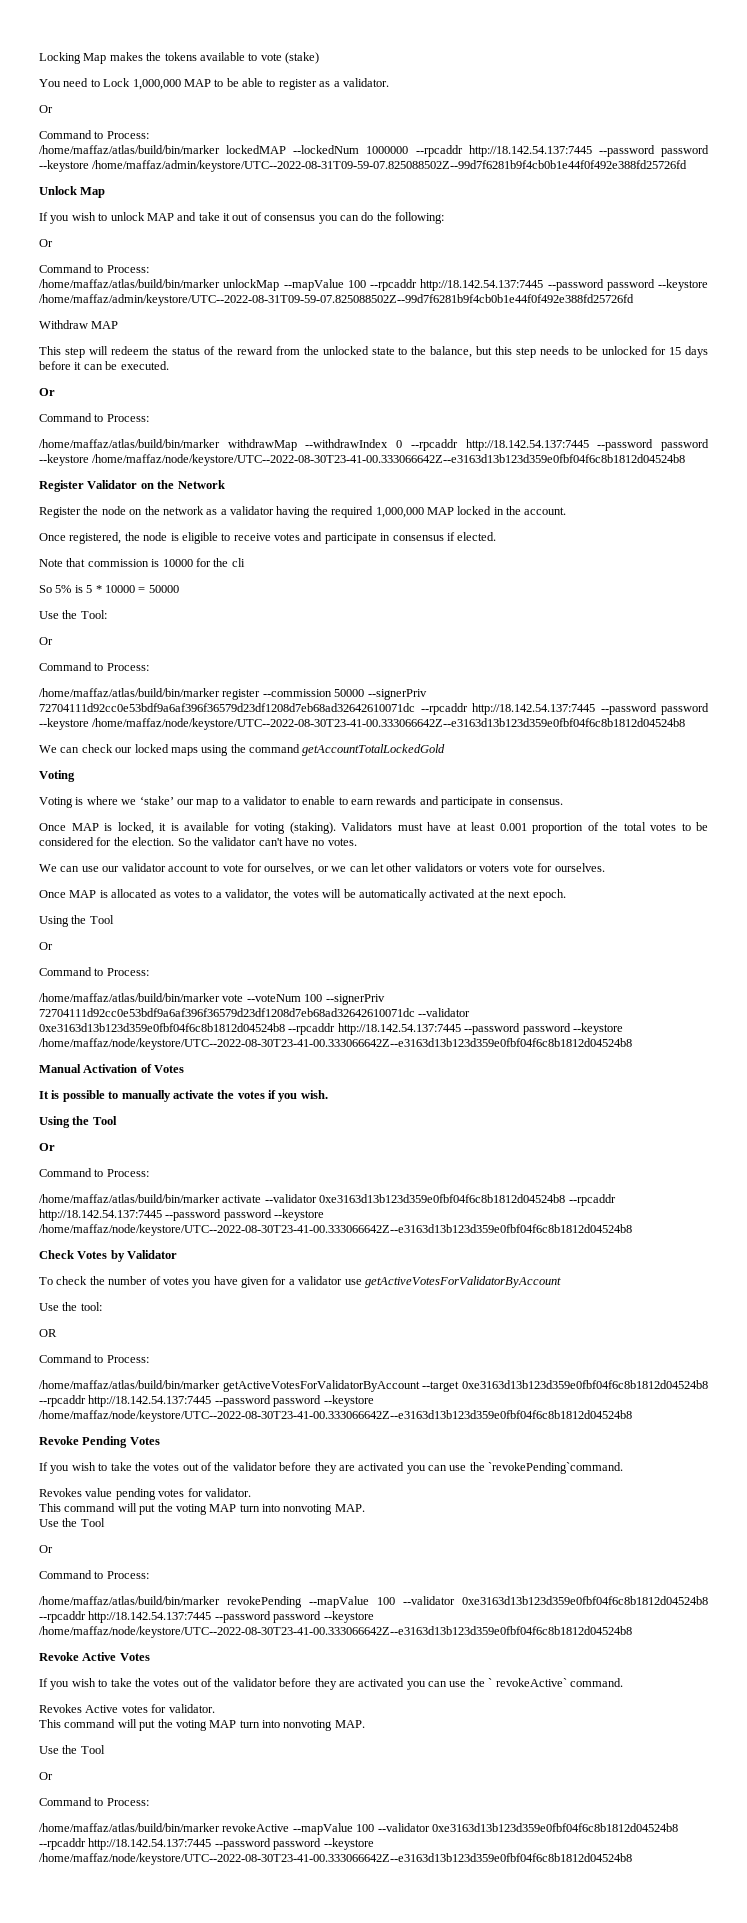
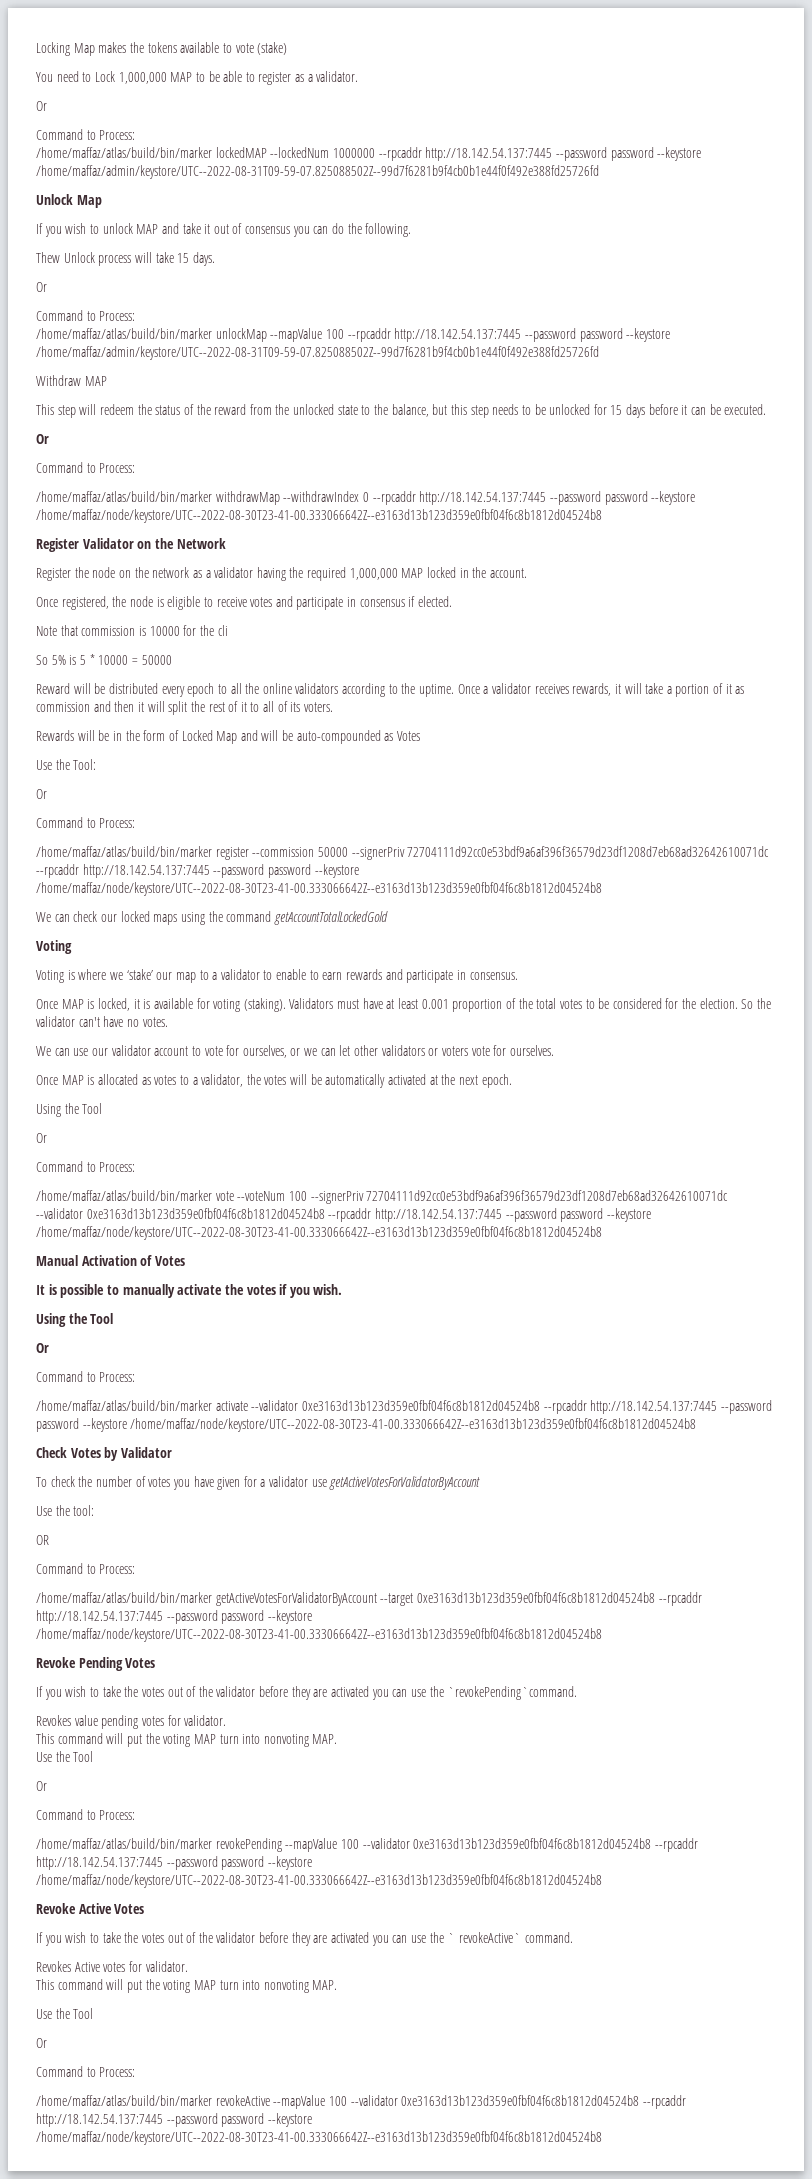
[395,212,444,224] following: -> [365,223,412,237] [36,252,215,266] following. // Thew Unlock process will take 15 days.
(179, 589) none -> [36,683,745,697] [36,701,334,715] [36,730,421,744] // Reward will be distributed every epoch to all the online validators according to the uptime. Once a validator receives rewards, it will take a portion of it as commission and then it will split the rest of it to all of its voters. // Rewards will be in the form of Locked Map and will be auto-compounded as Votes

